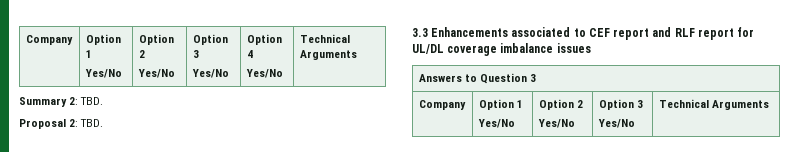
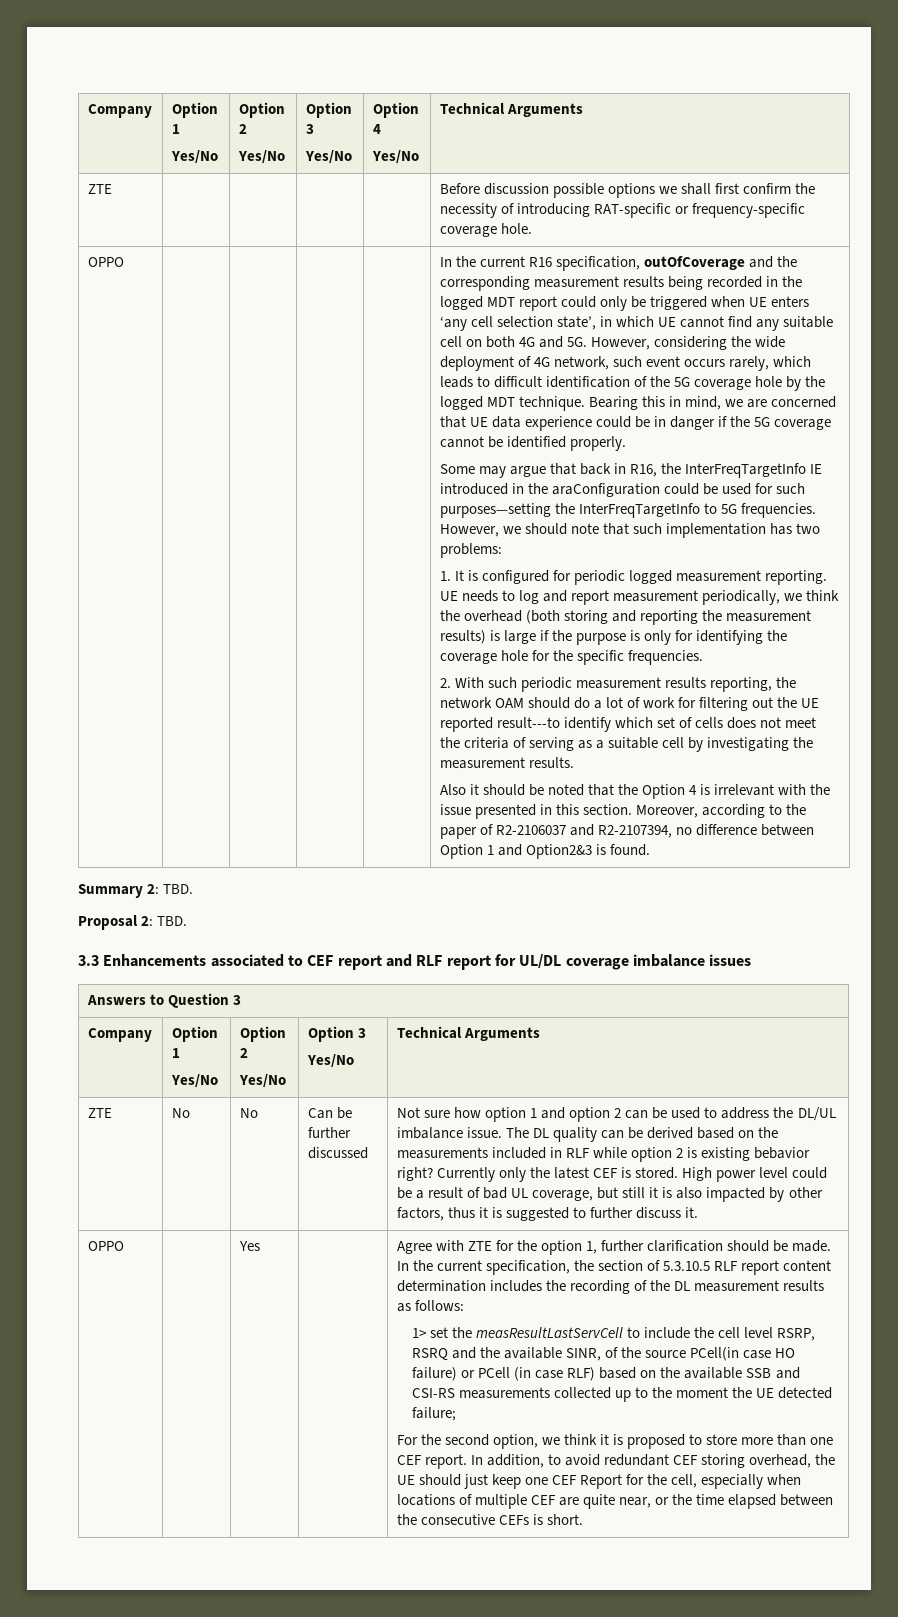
(357, 55) none -> [87,184,112,194] [439,183,816,198] [439,203,806,218] [439,223,532,237] [87,257,124,267] [439,256,798,271] [439,276,803,291] [439,296,810,311] [439,316,834,331] [439,336,786,350] [439,356,812,371] [439,376,826,391] [439,396,837,411] [439,416,832,431] [439,436,626,451] [439,463,823,478] [439,483,806,497] [439,503,817,518] [439,523,821,538] [439,543,502,558] [439,570,828,585] [439,590,840,605] [439,610,812,625] [439,630,788,645] [439,650,704,665] [439,677,797,692] [439,697,820,711] [439,717,817,732] [439,737,814,752] [439,757,574,769] [439,784,831,799] [439,804,807,819] [439,824,815,839] [439,844,651,859] // ZTE | | | | | Before discussion possible options we shall first confirm the necessity of introducing RAT-specific or frequency-specific coverage hole. // OPPO | | | | | In the current R16 specification, outOfCoverage and the corresponding measurement results being recorded in the logged MDT report could only be triggered when UE enters ‘any cell selection state’, in which UE cannot find any suitable cell on both 4G and 5G. However, considering the wide deployment of 4G network, such event occurs rarely, which leads to difficult identification of the 5G coverage hole by the logged MDT technique. Bearing this in mind, we are concerned that UE data experience could be in danger if the 5G coverage cannot be identified properly. // Some may argue that back in R16, the InterFreqTargetInfo IE introduced in the araConfiguration could be used for such purposes—setting the InterFreqTargetInfo to 5G frequencies. However, we should note that such implementation has two problems: // 1. It is configured for periodic logged measurement reporting. UE needs to log and report measurement periodically, we think the overhead (both storing and reporting the measurement results) is large if the purpose is only for identifying the coverage hole for the specific frequencies. // 2. With such periodic measurement results reporting, the network OAM should do a lot of work for filtering out the UE reported result---to identify which set of cells does not meet the criteria of serving as a suitable cell by investigating the measurement results. // Also it should be noted that the Option 4 is irrelevant with the issue presented in this section. Moreover, according to the paper of R2-2106037 and R2-2107394, no difference between Option 1 and Option2&3 is found.
(769, 105) none -> [87,1108,112,1118] [171,1108,190,1118] [239,1108,258,1118] [307,1107,352,1119] [307,1127,351,1138] [307,1147,368,1159] [396,1107,836,1122] [396,1127,779,1142] [396,1147,811,1162] [396,1167,828,1182] [396,1187,823,1202] [396,1207,699,1221] [87,1241,124,1251] [238,1241,260,1251] [396,1240,832,1255] [396,1260,832,1275] [396,1280,825,1294] [396,1300,464,1312] [411,1327,816,1341] [411,1347,796,1361] [411,1367,800,1381] [411,1387,833,1402] [411,1407,456,1421] [396,1434,834,1449] [396,1454,836,1469] [396,1474,802,1489] [396,1494,834,1509] [396,1514,584,1525] // ZTE | No | No | Can be further discussed | Not sure how option 1 and option 2 can be used to address the DL/UL imbalance issue. The DL quality can be derived based on the measurements included in RLF while option 2 is existing bebavior right? Currently only the latest CEF is stored. High power level could be a result of bad UL coverage, but still it is also impacted by other factors, thus it is suggested to further discuss it. // OPPO | | Yes | | Agree with ZTE for the option 1, further clarification should be made. In the current specification, the section of 5.3.10.5 RLF report content determination includes the recording of the DL measurement results as follows: // 1> set the measResultLastServCell to include the cell level RSRP, RSRQ and the available SINR, of the source PCell(in case HO failure) or PCell (in case RLF) based on the available SSB and CSI-RS measurements collected up to the moment the UE detected failure; // For the second option, we think it is proposed to store more than one CEF report. In addition, to avoid redundant CEF storing overhead, the UE should just keep one CEF Report for the cell, especially when locations of multiple CEF are quite near, or the time elapsed between the consecutive CEFs is short.

